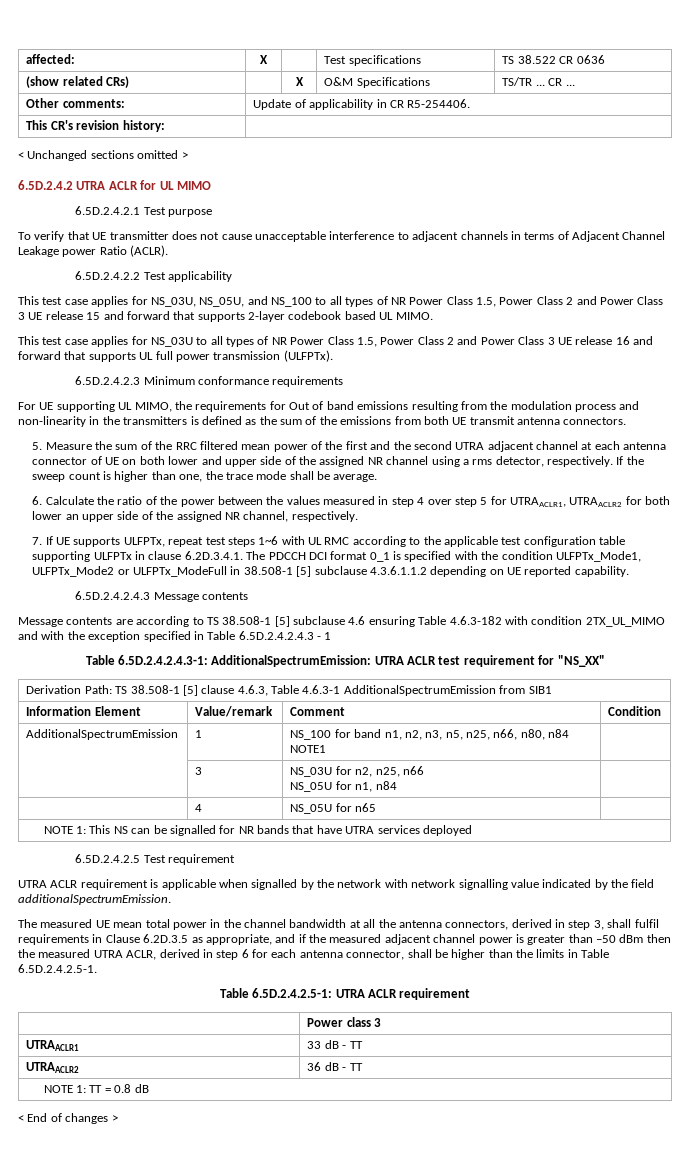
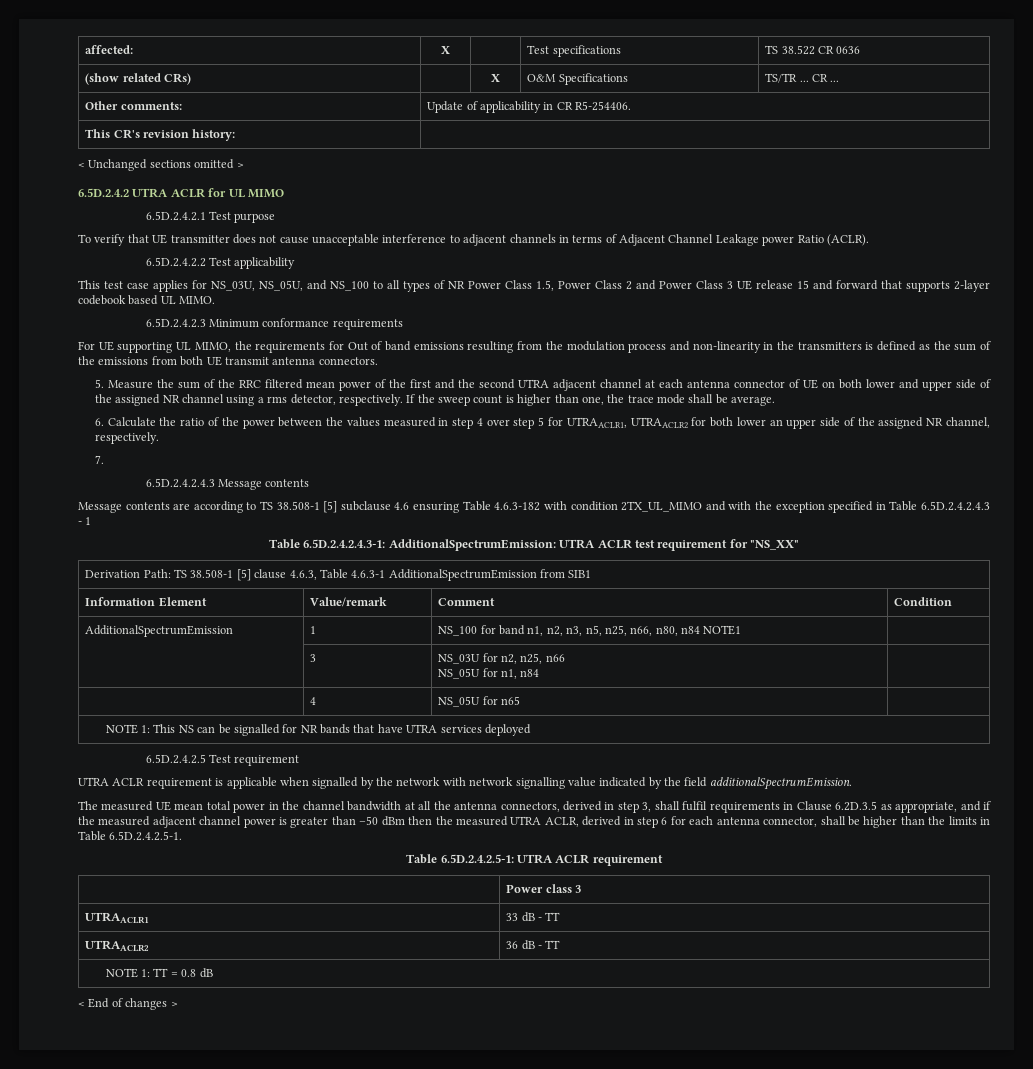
[18,336,653,347] [18,350,333,362] // This test case applies for NS_03U to all types of NR Power Class 1.5, Power Class 2 and Power Class 3 UE release 16 and forward that supports UL full power transmission (ULFPTx). -> (216, 300) none
[45,536,626,547] [32,551,641,562] [32,566,629,577] If UE supports ULFPTx, repeat test steps 1~6 with UL RMC according to the applicable test configuration table supporting ULFPTx in clause 6.2D.3.4.1. The PDCCH DCI format 0_1 is specified with the condition ULFPTx_Mode1, ULFPTx_Mode2 or ULFPTx_ModeFull in 38.508-1 [5] subclause 4.3.6.1.1.2 depending on UE reported capability. -> (104, 459) none

